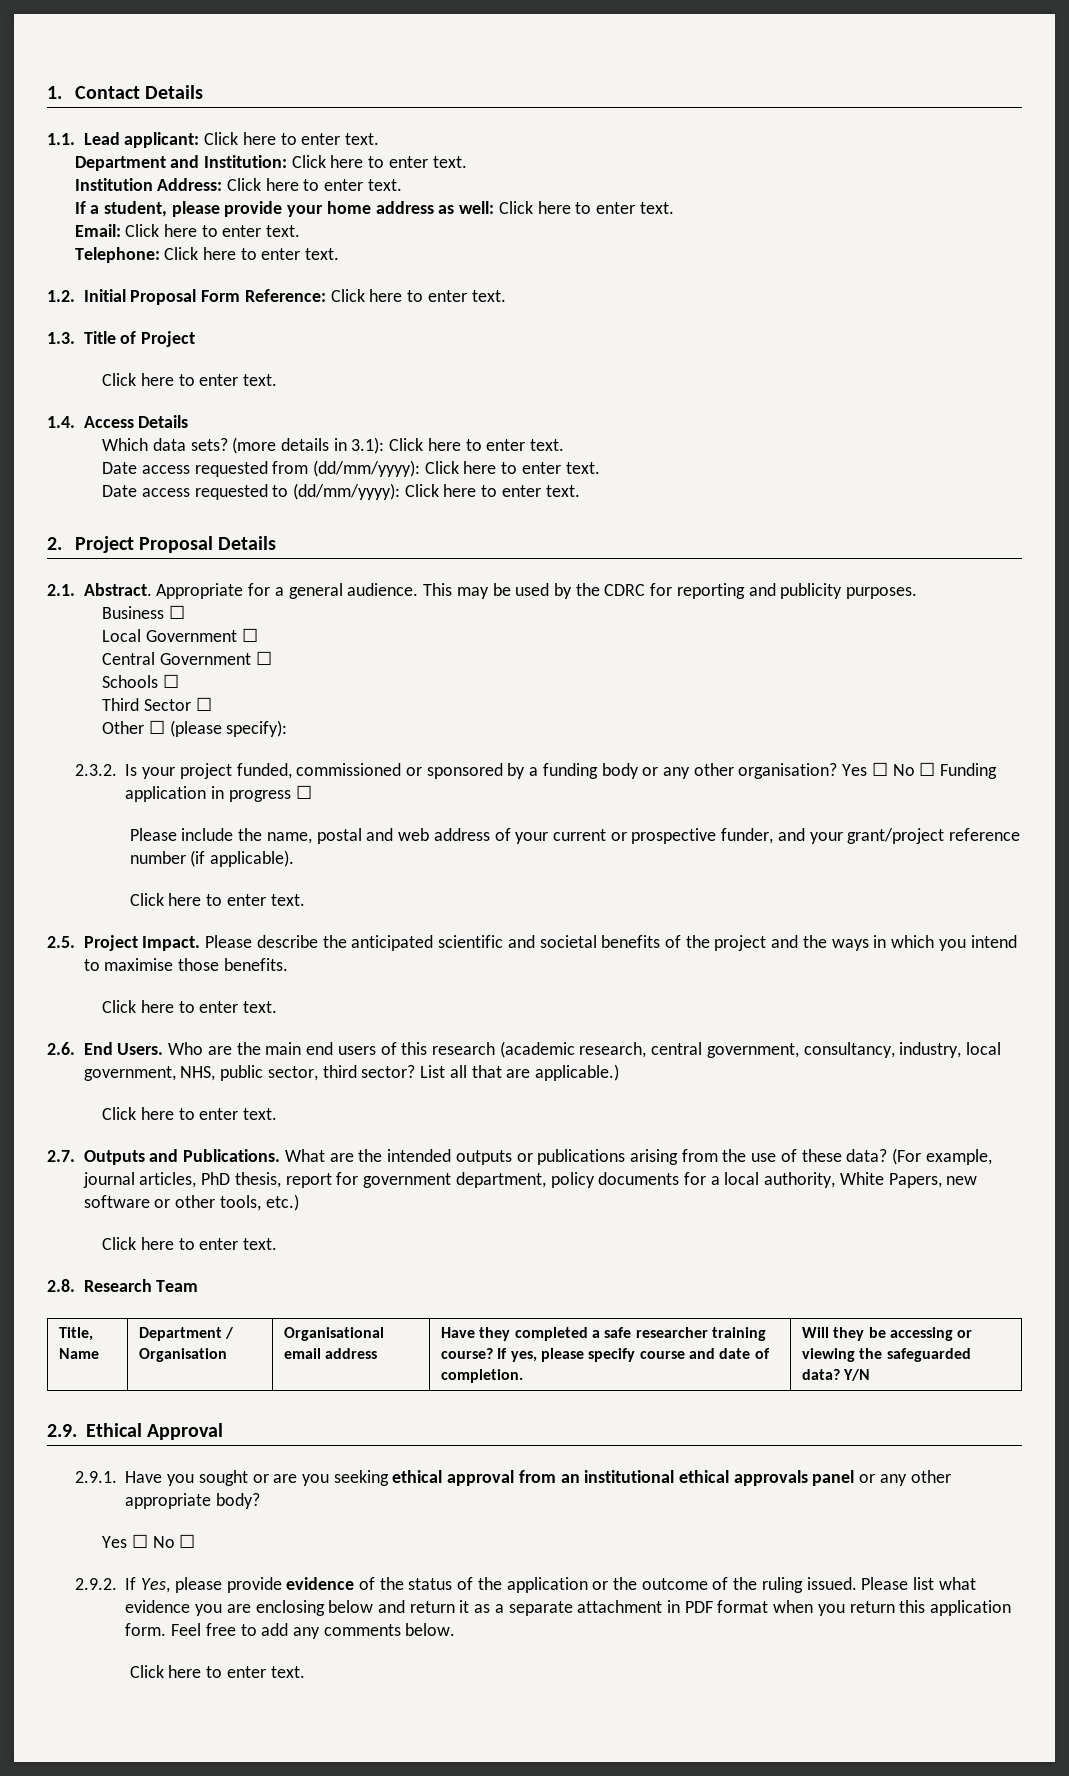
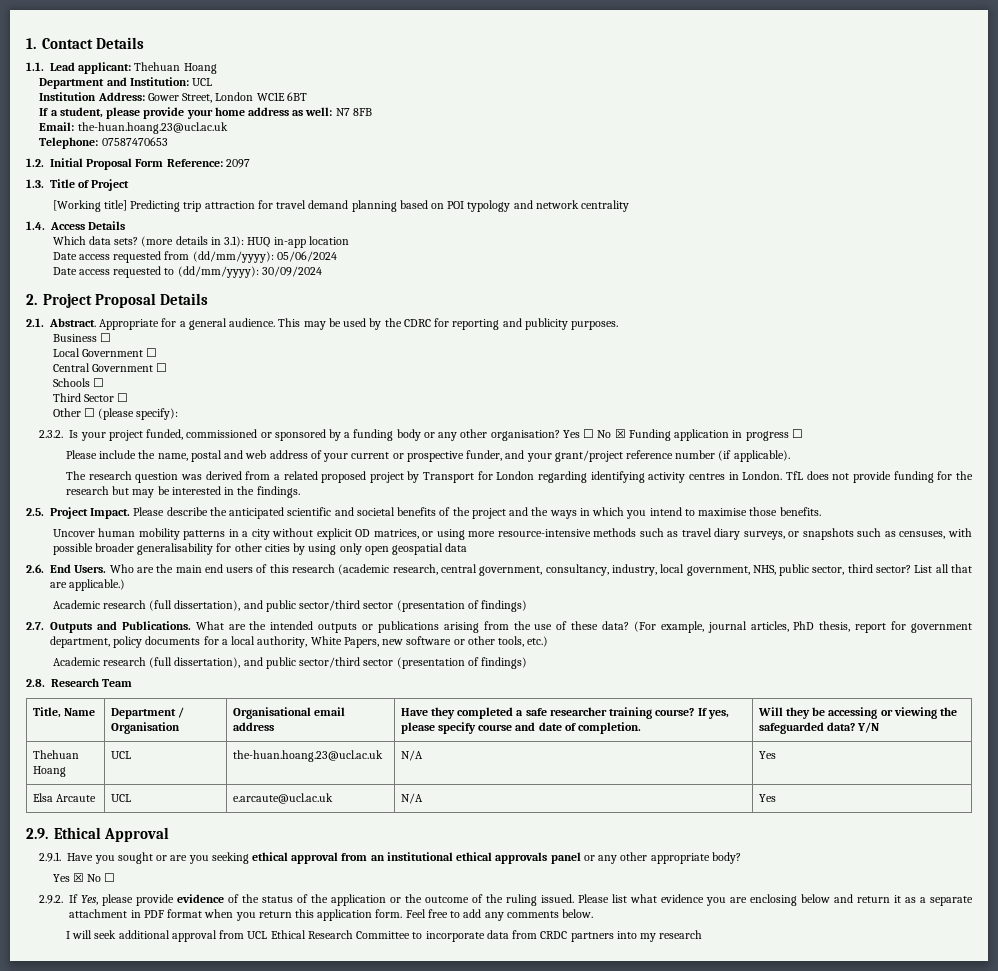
[204,132,380,145] [74,155,467,171] [74,178,402,191] Click here to enter text. // Department and Institution: Click here to enter text. // Institution Address: Click here to enter text. -> [134,62,217,74] [39,77,213,89] [39,92,307,103] Thehuan Hoang // Department and Institution: UCL // Institution Address: Gower Street, London WC1E 6BT
[498,201,674,214] [74,224,301,237] [74,247,340,263] Click here to enter text. // Email: Click here to enter text. // Telephone: Click here to enter text. -> [335,108,372,116] [39,122,228,134] [39,137,168,149] N7 8FB // Email: the-huan.hoang.23@ucl.ac.uk // Telephone: 07587470653
[330,289,506,302] Click here to enter text. -> [225,159,250,168] 2097
[102,373,278,386] Click here to enter text. -> [52,200,630,212] [Working title] Predicting trip attraction for travel demand planning based on POI typology and network centrality
[389,438,565,451] Click here to enter text. -> [247,236,349,248] HUQ in-app location
[424,461,600,474] Click here to enter text. -> [276,251,337,262] 05/06/2024
[404,484,580,497] Click here to enter text. -> [261,266,322,277] 30/09/2024
[919,762,936,776] ☐ -> [614,429,626,438] ☒
[129,893,305,906] Click here to enter text. -> [65,471,973,483] [65,486,300,498] The research question was derived from a related proposed project by Transport for London regarding identifying activity centres in London. TfL does not provide funding for the research but may be interested in the findings.
[102,1000,278,1013] Click here to enter text. -> [52,528,972,540] [52,543,468,555] Uncover human mobility patterns in a city without explicit OD matrices, or using more resource-intensive methods such as travel diary surveys, or snapshots such as censuses, with possible broader generalisability for other cities by using only open geospatial data
[102,1107,278,1120] Click here to enter text. -> [52,600,527,612] Academic research (full dissertation), and public sector/third sector (presentation of findings)
[102,1237,278,1250] Click here to enter text. -> [52,657,527,669] Academic research (full dissertation), and public sector/third sector (presentation of findings)
(871, 1375) none -> [32,750,79,759] [32,766,66,777] [110,751,131,759] [232,750,383,762] [400,750,423,761] [758,751,776,759] [32,793,96,802] [110,794,131,802] [232,793,333,804] [400,793,423,804] [758,794,776,802] // Thehuan Hoang | UCL | the-huan.hoang.23@ucl.ac.uk | N/A | Yes // Elsa Arcaute | UCL | e.arcaute@ucl.ac.uk | N/A | Yes
[131,1534,148,1548] ☐ -> [72,873,84,882] ☒
[129,1665,305,1678] Click here to enter text. -> [65,930,703,942] I will seek additional approval from UCL Ethical Research Committee to incorporate data from CRDC partners into my research

